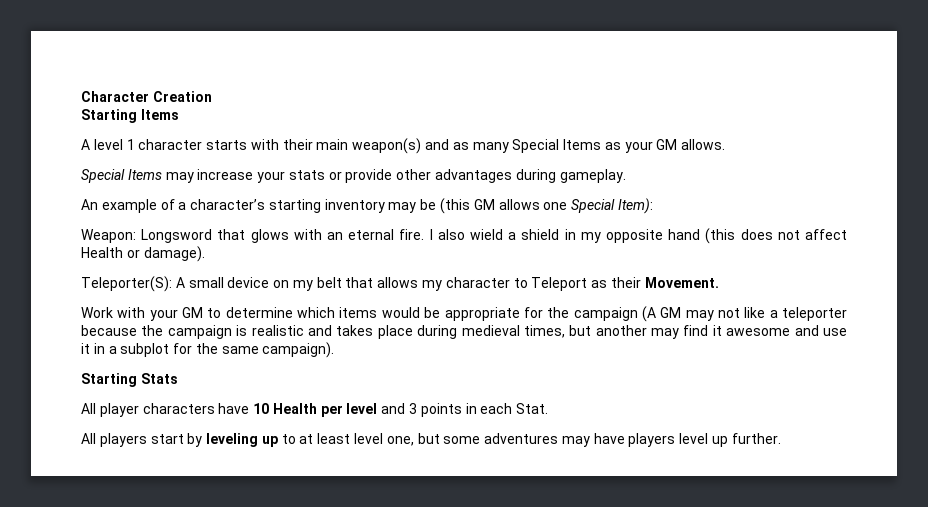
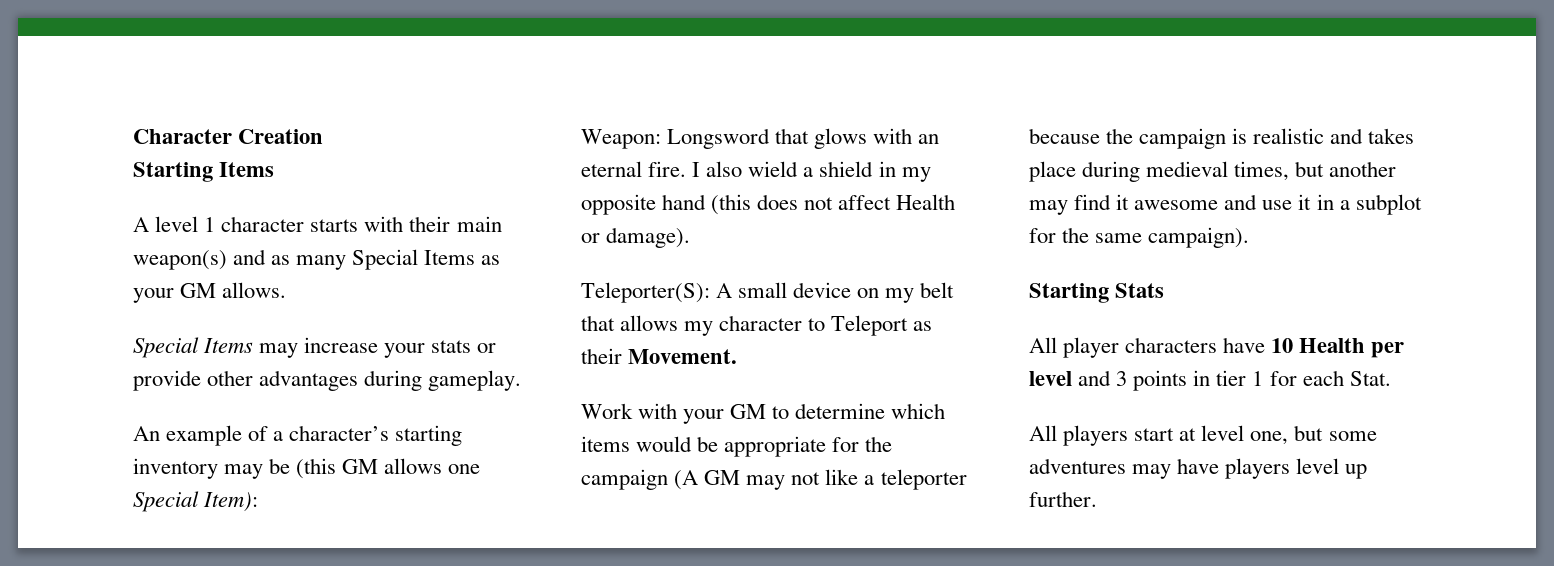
(477, 408) none -> [1216,370,1297,386] tier 1 for
[187,433,351,447] by leveling up to at least -> [1179,428,1197,441] at

